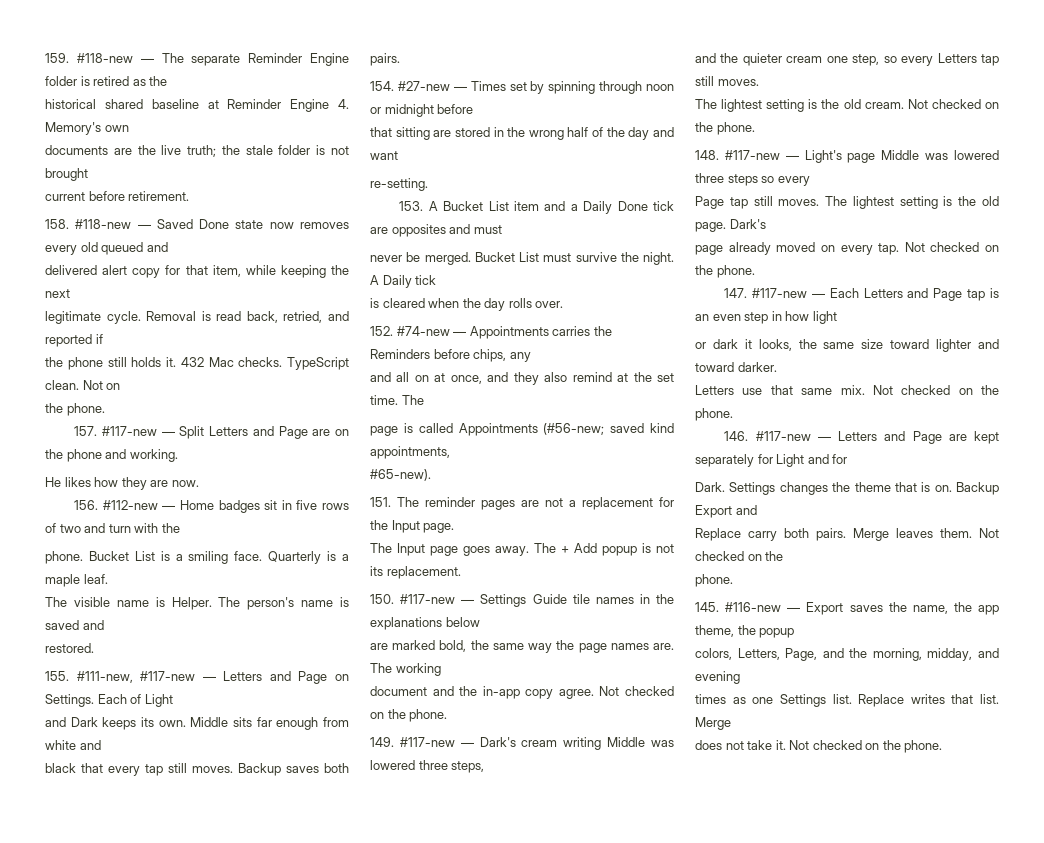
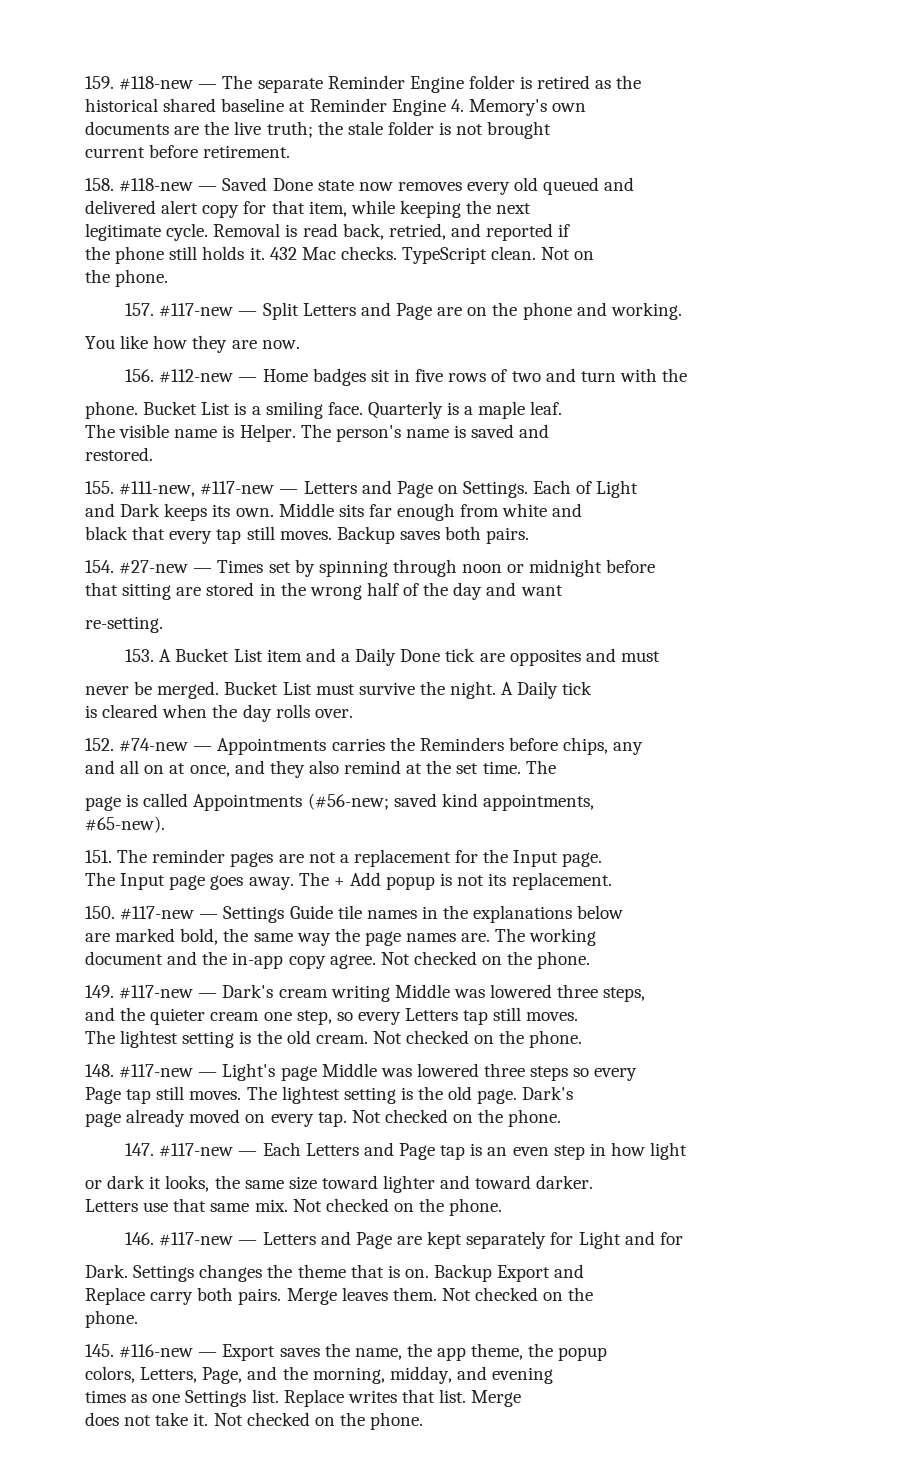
[45,477,91,487] He likes -> [85,335,149,349] You like

